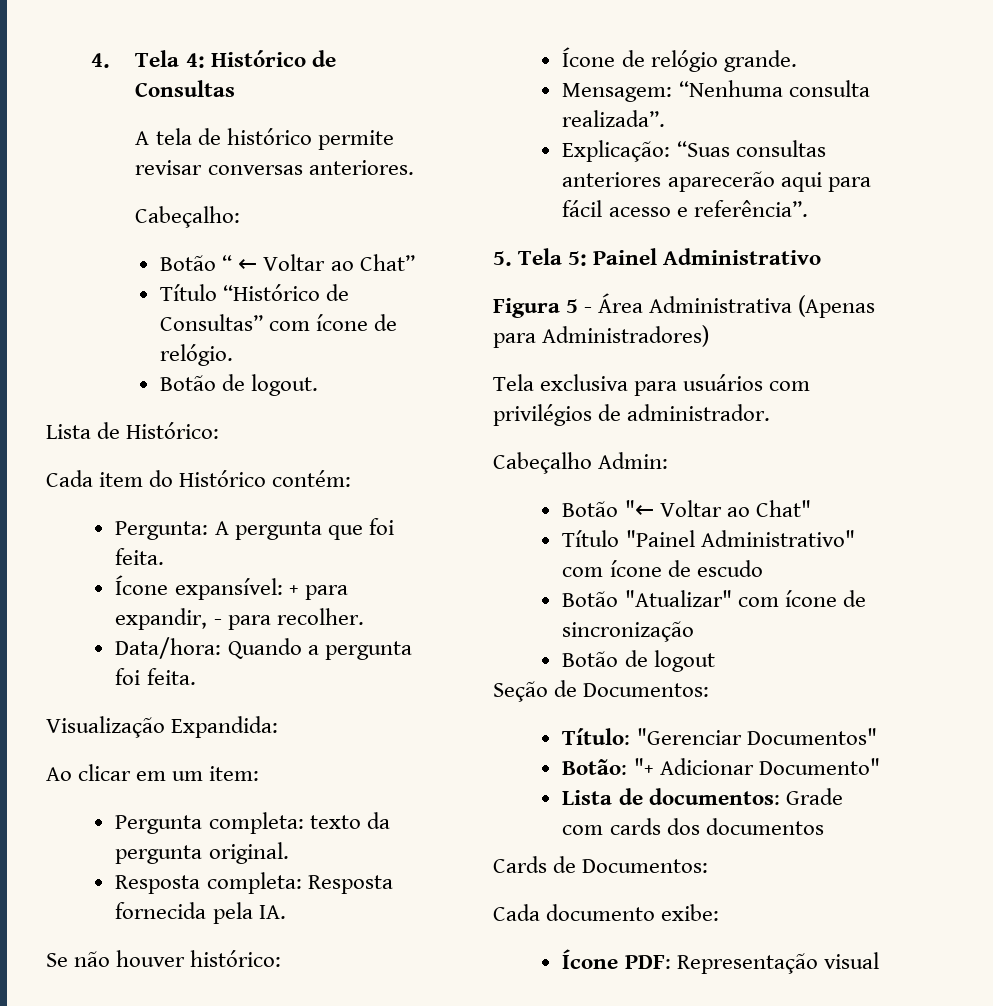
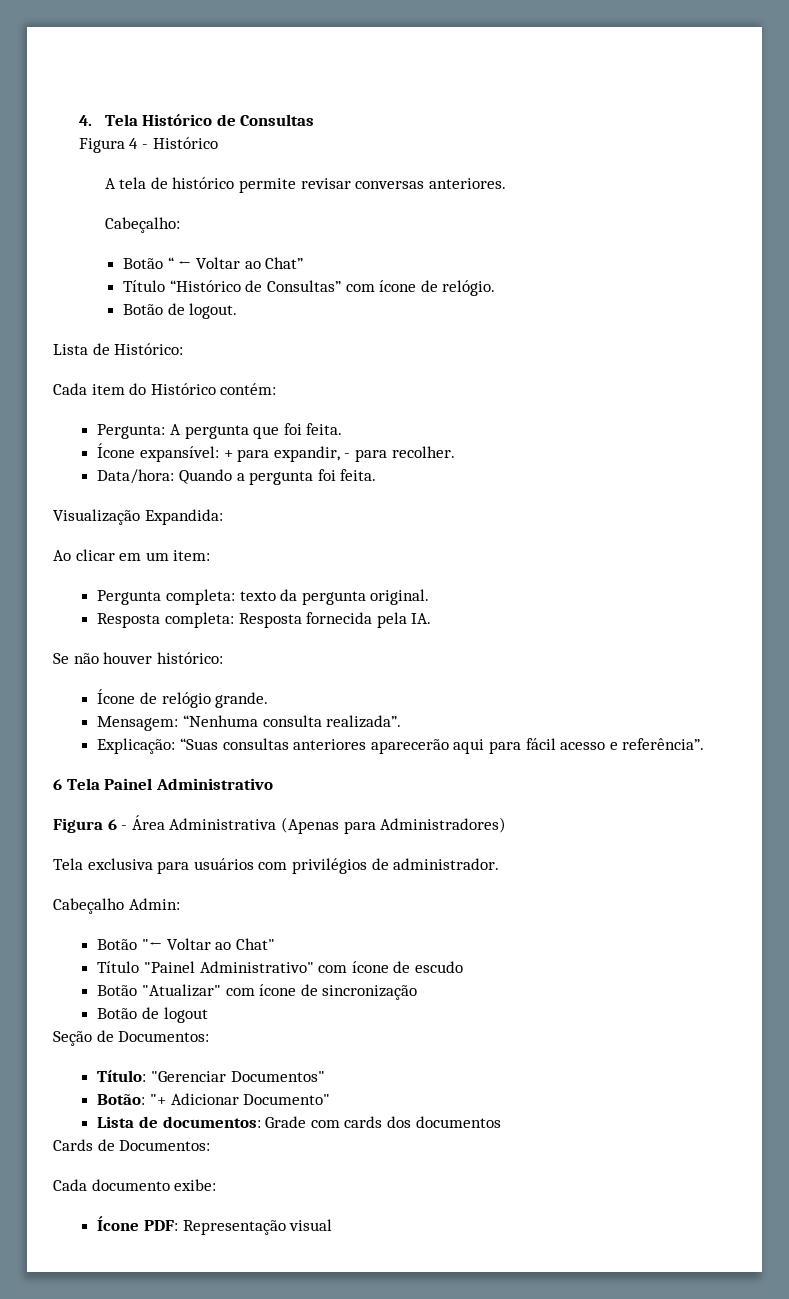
[185,53,205,68] 4: -> (138, 120) none
(236, 88) none -> [78,137,218,153] // Figura 4 - Histórico
[493,248,588,266] 5. Tela 5: -> [53,778,100,790] 6 Tela
[566,299,579,313] 5 -> [107,819,117,830] 6

